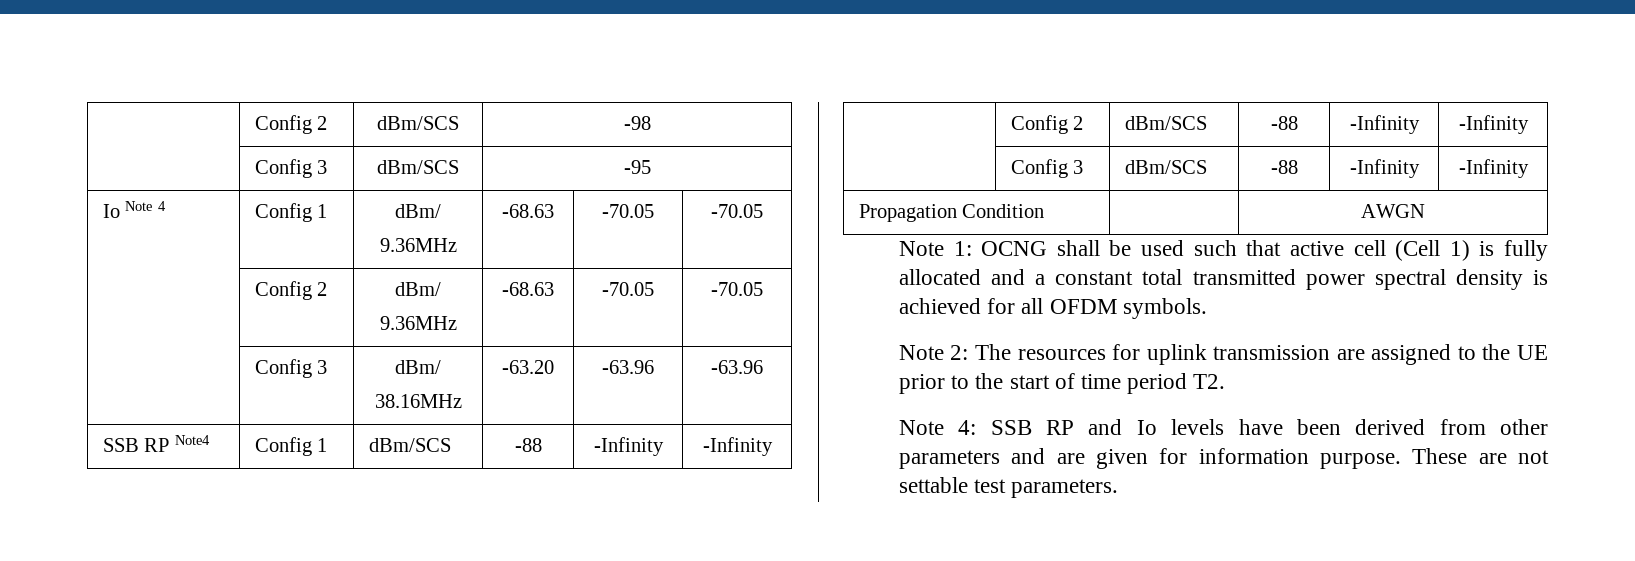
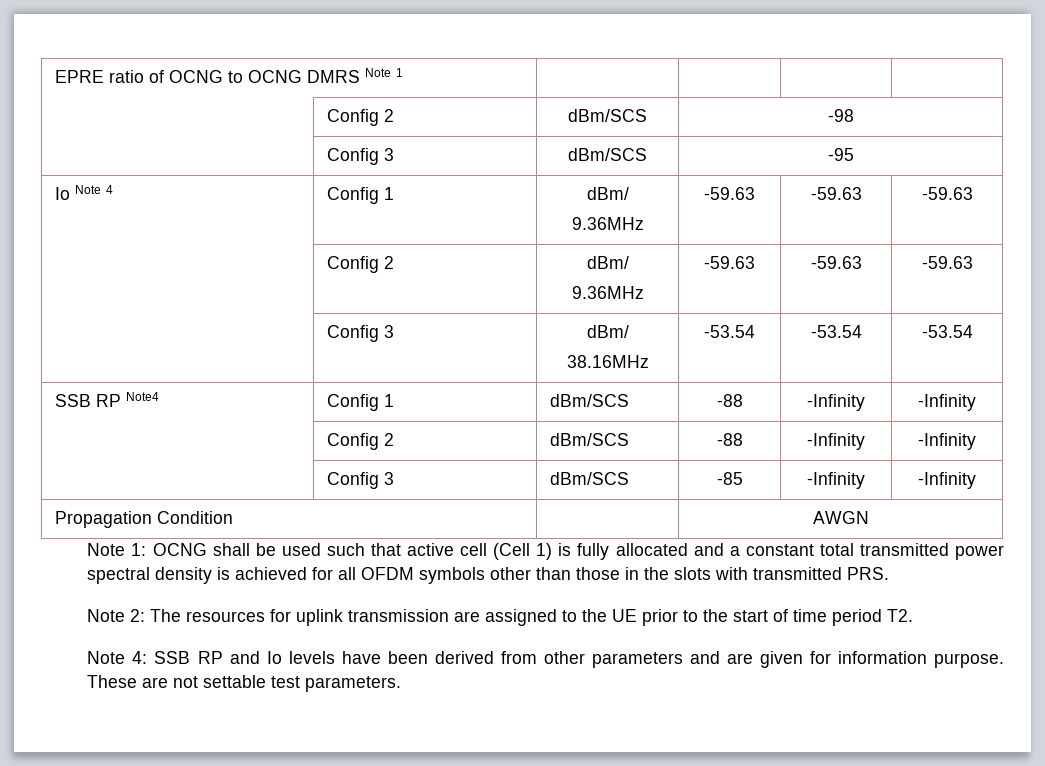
(254, 124) none -> [54,68,403,83] EPRE ratio of OCNG to OCNG DMRS Note 1 | | | | //
[502,204,554,218] [602,204,654,218] [711,204,763,218] -68.63 | -70.05 | -70.05 -> [704,187,755,200] [810,187,862,200] [921,187,973,200] -59.63 | -59.63 | -59.63
[502,282,554,296] [602,282,654,296] [711,282,763,296] -68.63 | -70.05 | -70.05 -> [704,256,755,269] [810,256,862,269] [921,256,973,269] -59.63 | -59.63 | -59.63
[502,360,554,374] [602,360,654,374] [711,360,763,374] -63.20 | -63.96 | -63.96 -> [704,325,755,338] [810,325,862,338] [921,325,973,338] -53.54 | -53.54 | -53.54
[1270,160,1298,174] -88 -> [716,472,743,485] -85
[1122,298,1207,319] symbols. -> [419,567,890,584] symbols other than those in the slots with transmitted PRS.

